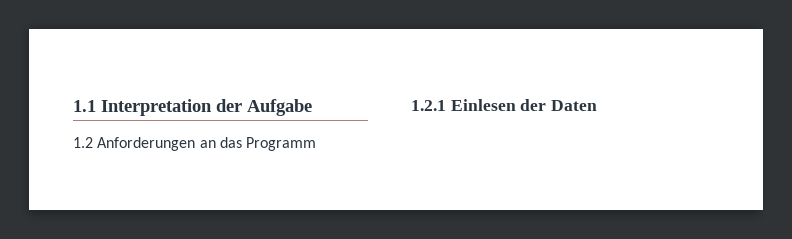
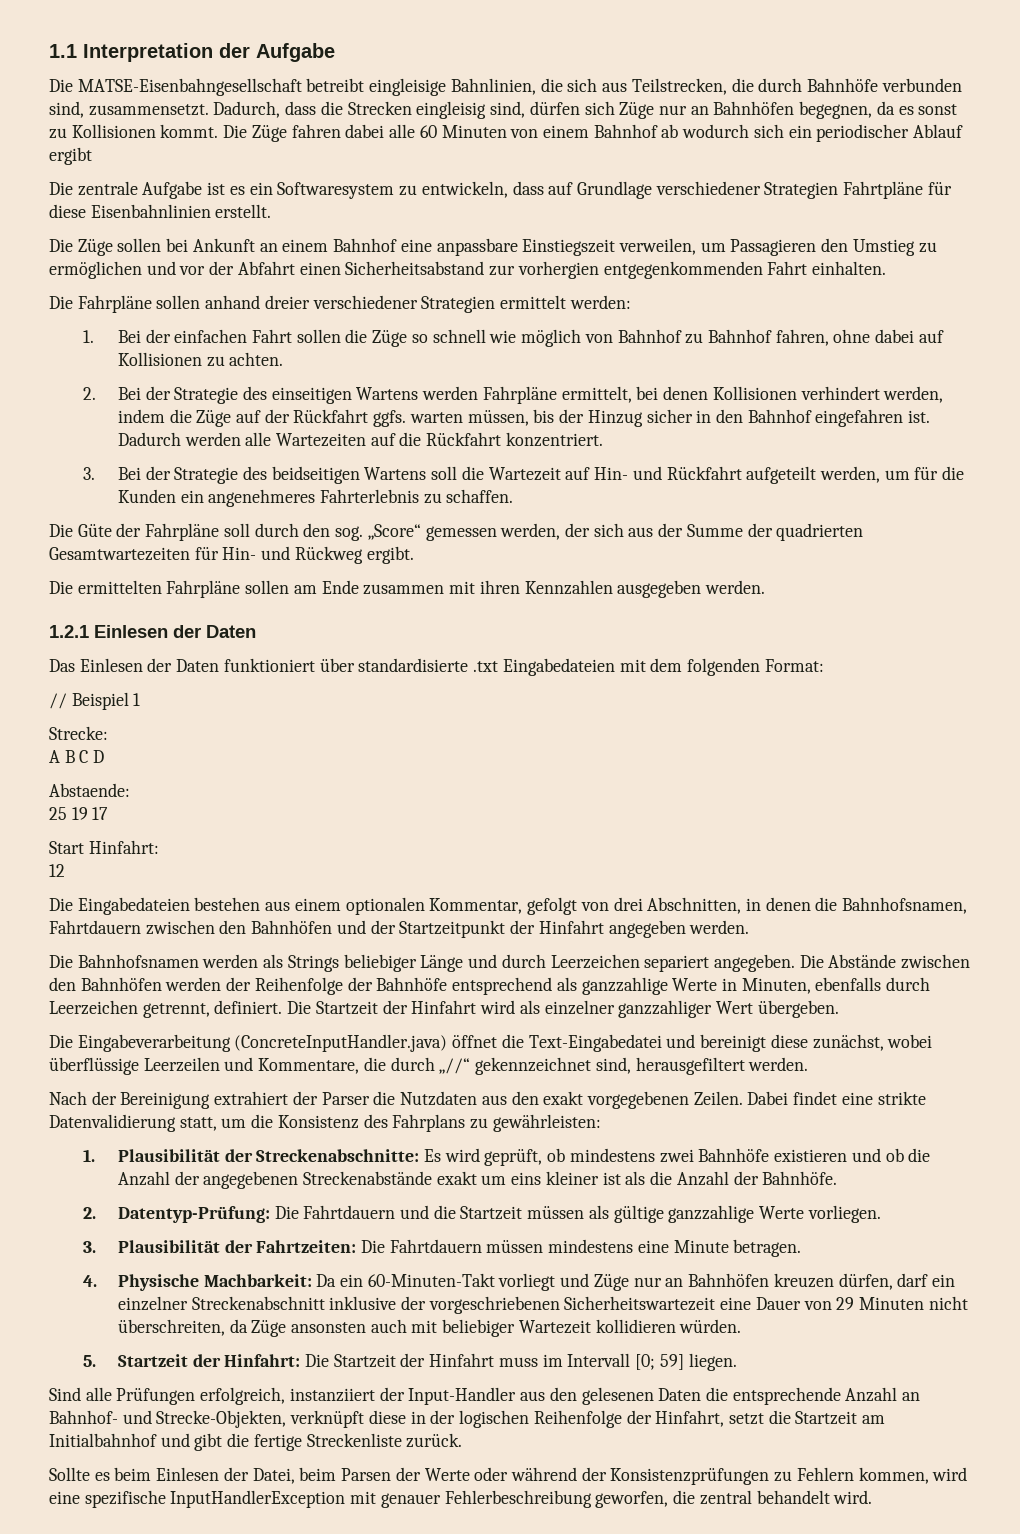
[73,137,317,151] [411,99,598,111] 1.2 Anforderungen an das Programm // 1.2.1 Einlesen der Daten -> [49,78,962,96] [49,101,958,119] [49,124,964,142] [49,147,92,165] [49,181,952,199] [49,204,272,218] [49,238,937,256] [49,261,886,279] [49,295,631,313] [83,329,944,347] [117,352,284,367] [83,386,944,404] [117,409,931,427] [117,432,603,447] [83,466,965,484] [117,489,514,507] [49,523,864,541] [49,546,414,564] [49,580,765,598] [49,625,256,638] [49,658,824,676] [49,692,141,710] [49,726,108,740] [49,750,105,763] [49,783,130,797] [49,807,109,820] [49,840,159,854] [49,864,65,877] [49,897,968,915] [49,920,750,938] [49,954,971,972] [49,977,931,995] [49,1000,839,1018] [49,1034,933,1052] [49,1057,809,1075] [49,1091,926,1109] [49,1114,601,1132] [83,1148,931,1166] [117,1171,838,1189] [83,1205,881,1223] [83,1239,802,1257] [83,1273,956,1291] [117,1296,968,1314] [117,1319,742,1337] [83,1353,737,1371] [49,1387,921,1405] [49,1410,886,1428] [49,1433,463,1451] [49,1467,968,1485] [49,1490,873,1508] Die MATSE-Eisenbahngesellschaft betreibt eingleisige Bahnlinien, die sich aus Teilstrecken, die durch Bahnhöfe verbunden sind, zusammensetzt. Dadurch, dass die Strecken eingleisig sind, dürfen sich Züge nur an Bahnhöfen begegnen, da es sonst zu Kollisionen kommt. Die Züge fahren dabei alle 60 Minuten von einem Bahnhof ab wodurch sich ein periodischer Ablauf ergibt // Die zentrale Aufgabe ist es ein Softwaresystem zu entwickeln, dass auf Grundlage verschiedener Strategien Fahrtpläne für diese Eisenbahnlinien erstellt. // Die Züge sollen bei Ankunft an einem Bahnhof eine anpassbare Einstiegszeit verweilen, um Passagieren den Umstieg zu ermöglichen und vor der Abfahrt einen Sicherheitsabstand zur vorhergien entgegenkommenden Fahrt einhalten. // Die Fahrpläne sollen anhand dreier verschiedener Strategien ermittelt werden: // 1. Bei der einfachen Fahrt sollen die Züge so schnell wie möglich von Bahnhof zu Bahnhof fahren, ohne dabei auf Kollisionen zu achten. // 2. Bei der Strategie des einseitigen Wartens werden Fahrpläne ermittelt, bei denen Kollisionen verhindert werden, indem die Züge auf der Rückfahrt ggfs. warten müssen, bis der Hinzug sicher in den Bahnhof eingefahren ist. Dadurch werden alle Wartezeiten auf die Rückfahrt konzentriert. // 3. Bei der Strategie des beidseitigen Wartens soll die Wartezeit auf Hin- und Rückfahrt aufgeteilt werden, um für die Kunden ein angenehmeres Fahrterlebnis zu schaffen. // Die Güte der Fahrpläne soll durch den sog. „Score“ gemessen werden, der sich aus der Summe der quadrierten Gesamtwartezeiten für Hin- und Rückweg ergibt. // Die ermittelten Fahrpläne sollen am Ende zusammen mit ihren Kennzahlen ausgegeben werden. // 1.2.1 Einlesen der Daten // Das Einlesen der Daten funktioniert über standardisierte .txt Eingabedateien mit dem folgenden Format: // // Beispiel 1 // Strecke: // A B C D // Abstaende: // 25 19 17 // Start Hinfahrt: // 12 // Die Eingabedateien bestehen aus einem optionalen Kommentar, gefolgt von drei Abschnitten, in denen die Bahnhofsnamen, Fahrtdauern zwischen den Bahnhöfen und der Startzeitpunkt der Hinfahrt angegeben werden. // Die Bahnhofsnamen werden als Strings beliebiger Länge und durch Leerzeichen separiert angegeben. Die Abstände zwischen den Bahnhöfen werden der Reihenfolge der Bahnhöfe entsprechend als ganzzahlige Werte in Minuten, ebenfalls durch Leerzeichen getrennt, definiert. Die Startzeit der Hinfahrt wird als einzelner ganzzahliger Wert übergeben. // Die Eingabeverarbeitung (ConcreteInputHandler.java) öffnet die Text-Eingabedatei und bereinigt diese zunächst, wobei überflüssige Leerzeilen und Kommentare, die durch „//“ gekennzeichnet sind, herausgefiltert werden. // Nach der Bereinigung extrahiert der Parser die Nutzdaten aus den exakt vorgegebenen Zeilen. Dabei findet eine strikte Datenvalidierung statt, um die Konsistenz des Fahrplans zu gewährleisten: // 1. Plausibilität der Streckenabschnitte: Es wird geprüft, ob mindestens zwei Bahnhöfe existieren und ob die Anzahl der angegebenen Streckenabstände exakt um eins kleiner ist als die Anzahl der Bahnhöfe. // 2. Datentyp-Prüfung: Die Fahrtdauern und die Startzeit müssen als gültige ganzzahlige Werte vorliegen. // 3. Plausibilität der Fahrtzeiten: Die Fahrtdauern müssen mindestens eine Minute betragen. // 4. Physische Machbarkeit: Da ein 60-Minuten-Takt vorliegt und Züge nur an Bahnhöfen kreuzen dürfen, darf ein einzelner Streckenabschnitt inklusive der vorgeschriebenen Sicherheitswartezeit eine Dauer von 29 Minuten nicht überschreiten, da Züge ansonsten auch mit beliebiger Wartezeit kollidieren würden. // 5. Startzeit der Hinfahrt: Die Startzeit der Hinfahrt muss im Intervall [0; 59] liegen. // Sind alle Prüfungen erfolgreich, instanziiert der Input-Handler aus den gelesenen Daten die entsprechende Anzahl an Bahnhof- und Strecke-Objekten, verknüpft diese in der logischen Reihenfolge der Hinfahrt, setzt die Startzeit am Initialbahnhof und gibt die fertige Streckenliste zurück. // Sollte es beim Einlesen der Datei, beim Parsen der Werte oder während der Konsistenzprüfungen zu Fehlern kommen, wird eine spezifische InputHandlerException mit genauer Fehlerbeschreibung geworfen, die zentral behandelt wird.

